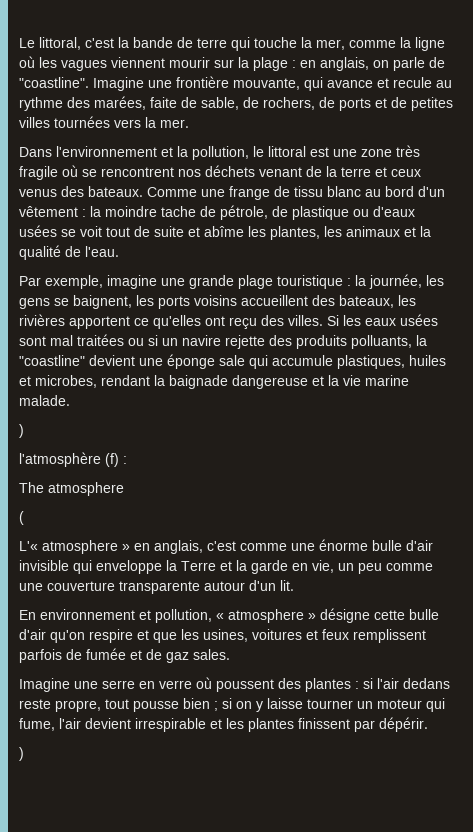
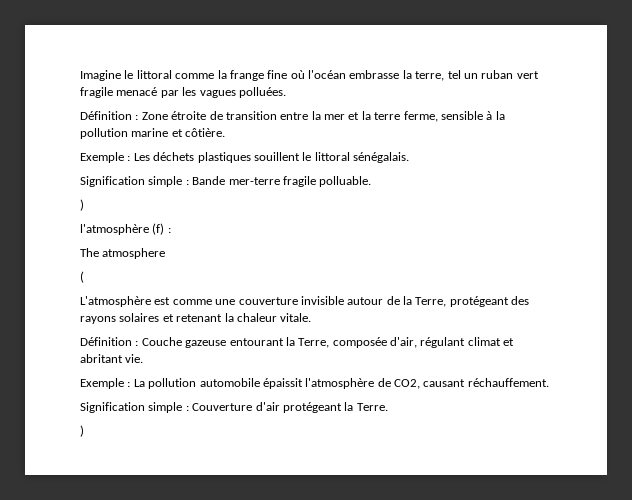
[19,37,445,51] [19,56,445,71] [19,76,452,91] [19,96,453,111] [19,116,189,128] [19,145,420,160] [19,165,421,180] [19,186,445,200] [19,205,415,220] [19,225,431,240] [19,245,119,260] [19,274,444,289] [19,295,416,309] [19,314,438,329] [19,334,427,349] [19,354,446,369] [19,375,409,389] [19,395,70,406] Le littoral, c'est la bande de terre qui touche la mer, comme la ligne où les vagues viennent mourir sur la plage : en anglais, on parle de "coastline". Imagine une frontière mouvante, qui avance et recule au rythme des marées, faite de sable, de rochers, de ports et de petites villes tournées vers la mer. // Dans l'environnement et la pollution, le littoral est une zone très fragile où se rencontrent nos déchets venant de la terre et ceux venus des bateaux. Comme une frange de tissu blanc au bord d'un vêtement : la moindre tache de pétrole, de plastique ou d'eaux usées se voit tout de suite et abîme les plantes, les animaux et la qualité de l'eau. // Par exemple, imagine une grande plage touristique : la journée, les gens se baignent, les ports voisins accueillent des bateaux, les rivières apportent ce qu'elles ont reçu des villes. Si les eaux usées sont mal traitées ou si un navire rejette des produits polluants, la "coastline" devient une éponge sale qui accumule plastiques, huiles et microbes, rendant la baignade dangereuse et la vie marine malade. -> [80,70,539,81] [80,87,286,98] [80,111,505,122] [80,128,226,139] [80,152,409,163] [80,176,372,187] Imagine le littoral comme la frange fine où l'océan embrasse la terre, tel un ruban vert fragile menacé par les vagues polluées. // Définition : Zone étroite de transition entre la mer et la terre ferme, sensible à la pollution marine et côtière. // Exemple : Les déchets plastiques souillent le littoral sénégalais. // Signification simple : Bande mer-terre fragile polluable.
[19,539,433,554] [19,560,433,574] [19,580,294,594] [19,608,439,623] [19,629,426,643] [19,648,230,663] [19,677,450,692] [19,698,445,712] [19,717,428,732] L'« atmosphere » en anglais, c'est comme une énorme bulle d'air invisible qui enveloppe la Terre et la garde en vie, un peu comme une couverture transparente autour d'un lit. // En environnement et pollution, « atmosphere » désigne cette bulle d'air qu'on respire et que les usines, voitures et feux remplissent parfois de fumée et de gaz sales. // Imagine une serre en verre où poussent des plantes : si l'air dedans reste propre, tout pousse bien ; si on y laisse tourner un moteur qui fume, l'air devient irrespirable et les plantes finissent par dépérir. -> [80,296,530,307] [80,313,312,324] [80,337,515,348] [80,354,144,363] [80,378,549,389] [80,402,388,413] L'atmosphère est comme une couverture invisible autour de la Terre, protégeant des rayons solaires et retenant la chaleur vitale. // Définition : Couche gazeuse entourant la Terre, composée d'air, régulant climat et abritant vie. // Exemple : La pollution automobile épaissit l'atmosphère de CO2, causant réchauffement. // Signification simple : Couverture d'air protégeant la Terre.

